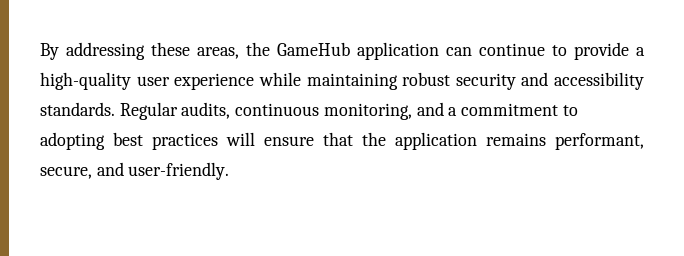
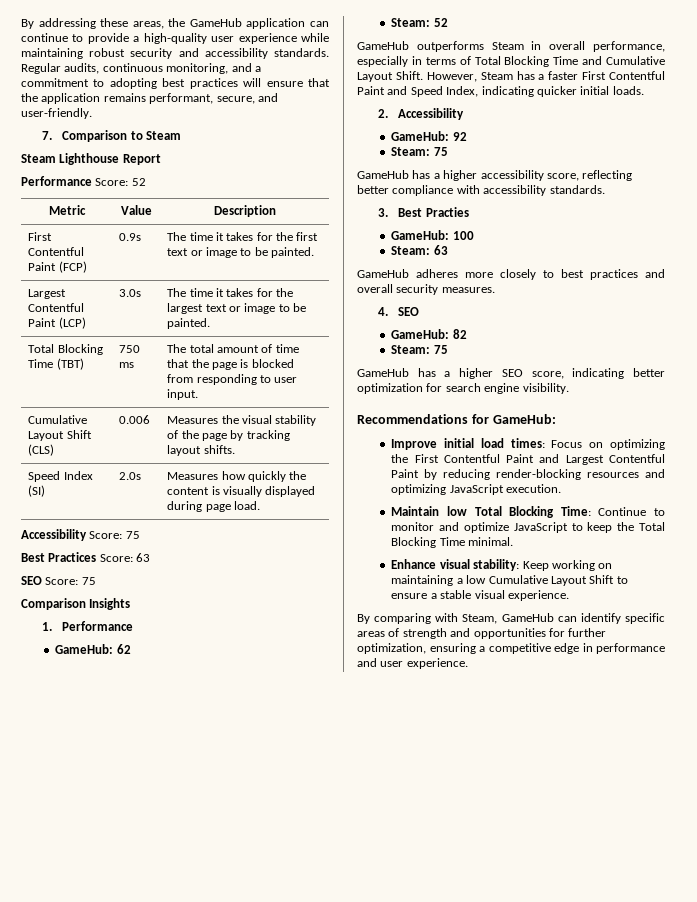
(230, 171) none -> [41,130,182,142] [21,153,161,165] [21,176,146,186] [49,205,86,215] [121,205,152,215] [213,205,276,217] [28,232,53,241] [28,247,85,256] [28,261,87,273] [119,233,142,241] [167,232,319,241] [167,247,315,258] [28,289,67,299] [28,303,85,312] [28,317,86,329] [119,289,142,297] [167,288,294,297] [167,303,307,314] [167,318,211,329] [28,344,103,355] [28,358,84,370] [119,345,141,353] [119,362,135,368] [167,344,299,353] [167,359,294,370] [167,374,298,385] [167,389,199,400] [28,415,88,424] [28,430,92,441] [28,444,55,456] [119,415,151,424] [167,415,317,426] [167,430,290,441] [167,445,235,456] [28,471,93,482] [28,485,46,497] [119,472,142,480] [167,471,307,482] [167,486,316,497] [167,501,260,512] [21,529,140,541] [21,552,151,562] [21,576,96,585] [21,598,131,610] [41,621,134,631] [55,644,131,654] [391,18,448,27] [357,41,665,52] [357,56,665,67] [357,71,665,82] [357,86,644,97] [377,108,465,120] [391,131,467,141] [391,147,448,156] [357,170,633,181] [357,185,605,196] [377,207,469,217] [391,230,474,240] [391,245,448,255] [357,269,665,280] [357,284,495,295] [377,307,420,316] [391,329,467,339] [391,345,448,354] [357,368,665,379] [357,383,569,394] [357,414,556,424] [391,438,665,450] [391,454,665,465] [391,469,665,480] [391,484,562,495] [391,506,665,518] [391,522,665,533] [391,537,514,548] [391,559,613,571] [391,575,628,586] [391,590,569,601] [357,613,665,624] [357,628,607,639] [357,643,665,654] [357,658,468,669] // 7. Comparison to Steam // Steam Lighthouse Report // Performance Score: 52 // Metric | Value | Description // First Contentful Paint (FCP) | 0.9s | The time it takes for the first text or image to be painted. // Largest Contentful Paint (LCP) | 3.0s | The time it takes for the largest text or image to be painted. // Total Blocking Time (TBT) | 750 ms | The total amount of time that the page is blocked from responding to user input. // Cumulative Layout Shift (CLS) | 0.006 | Measures the visual stability of the page by tracking layout shifts. // Speed Index (SI) | 2.0s | Measures how quickly the content is visually displayed during page load. // Accessibility Score: 75 // Best Practices Score: 63 // SEO Score: 75 // Comparison Insights // 1. Performance // GameHub: 62 // Steam: 52 // GameHub outperforms Steam in overall performance, especially in terms of Total Blocking Time and Cumulative Layout Shift. However, Steam has a faster First Contentful Paint and Speed Index, indicating quicker initial loads. // 2. Accessibility // GameHub: 92 // Steam: 75 // GameHub has a higher accessibility score, reflecting better compliance with accessibility standards. // 3. Best Practies // GameHub: 100 // Steam: 63 // GameHub adheres more closely to best practices and overall security measures. // 4. SEO // GameHub: 82 // Steam: 75 // GameHub has a higher SEO score, indicating better optimization for search engine visibility. // Recommendations for GameHub: // Improve initial load times: Focus on optimizing the First Contentful Paint and Largest Contentful Paint by reducing render-blocking resources and optimizing JavaScript execution. // Maintain low Total Blocking Time: Continue to monitor and optimize JavaScript to keep the Total Blocking Time minimal. // Enhance visual stability: Keep working on maintaining a low Cumulative Layout Shift to ensure a stable visual experience. // By comparing with Steam, GameHub can identify specific areas of strength and opportunities for further optimization, ensuring a competitive edge in performance and user experience.

